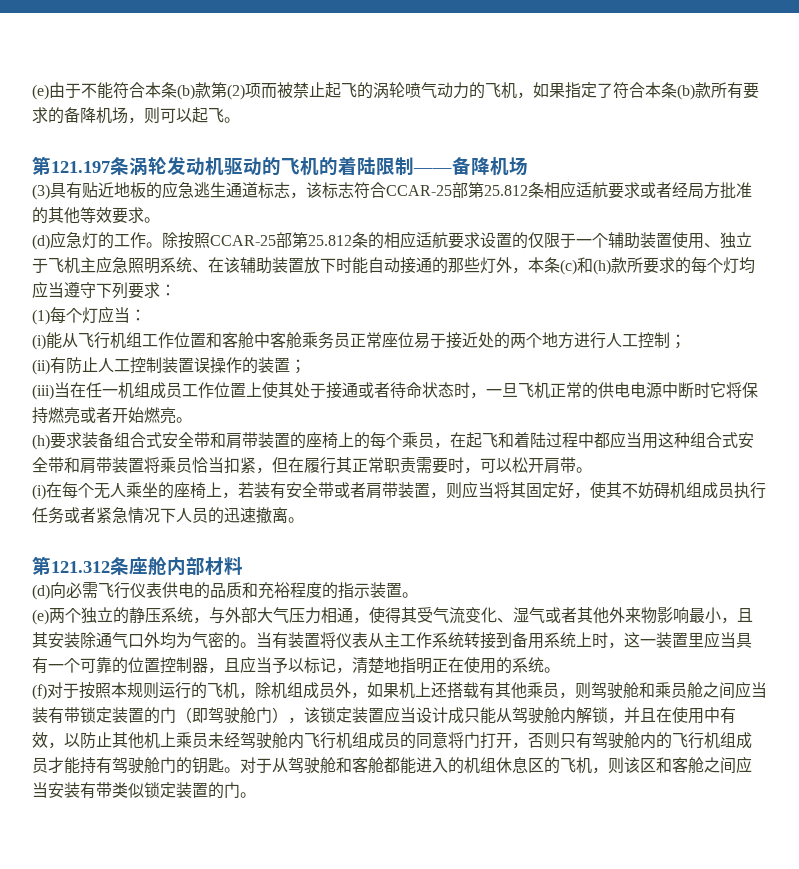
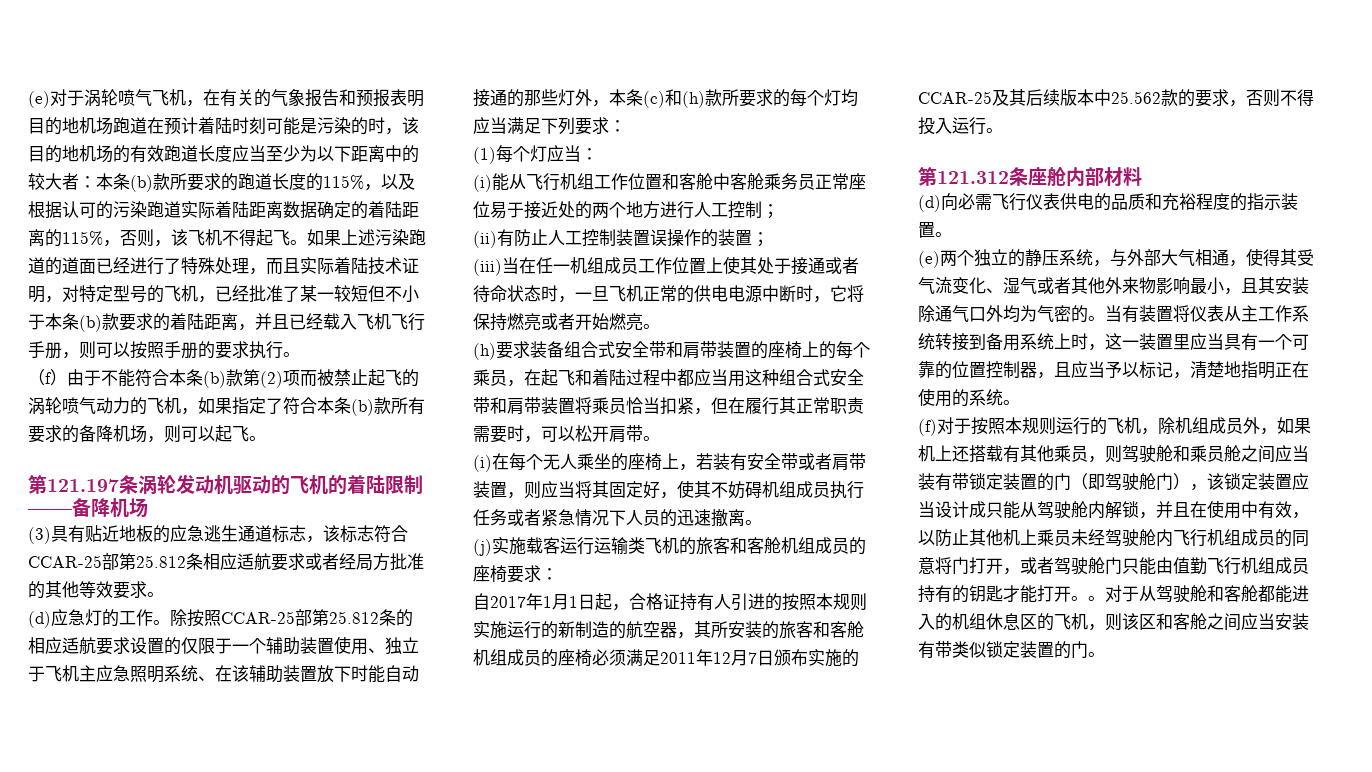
[32,84,49,100] (e) -> [28,89,424,108] [28,117,419,135] [28,145,419,163] [28,173,415,192] [28,201,419,219] [28,229,426,247] [28,257,419,275] [28,285,419,303] [28,313,425,332] [28,341,300,359] [28,369,67,386] (e)对于涡轮喷气飞机，在有关的气象报告和预报表明目的地机场跑道在预计着陆时刻可能是污染的时，该目的地机场的有效跑道长度应当至少为以下距离中的较大者：本条(b)款所要求的跑道长度的115%，以及根据认可的污染跑道实际着陆距离数据确定的着陆距离的115%，否则，该飞机不得起飞。如果上述污染跑道的道面已经进行了特殊处理，而且实际着陆技术证明，对特定型号的飞机，已经批准了某一较短但不小于本条(b)款要求的着陆距离，并且已经载入飞机飞行手册，则可以按照手册的要求执行。 // （f）
[64,282,96,298] 遵守 -> [507,117,541,134] 满足
(710, 390) none -> [813,296,830,303] ，
(304, 520) none -> [473,537,866,556] [473,565,558,583] [473,593,867,611] [473,621,864,639] [473,649,859,667] [918,89,1314,107] [918,117,1003,135] // (j)实施载客运行运输类飞机的旅客和客舱机组成员的座椅要求： // 自2017年1月1日起，合格证持有人引进的按照本规则实施运行的新制造的航空器，其所安装的旅客和客舱机组成员的座椅必须满足2011年12月7日颁布实施的CCAR-25及其后续版本中25.562款的要求，否则不得投入运行。
[289,607,321,624] 压力 -> (1195, 257) none
[528,732,752,749] [32,757,224,774] 否则只有驾驶舱内的飞行机组成员才能持有驾驶舱门的钥匙 -> [1020,557,1309,575] [918,585,1088,603] 或者驾驶舱门只能由值勤飞行机组成员持有的钥匙才能打开。

